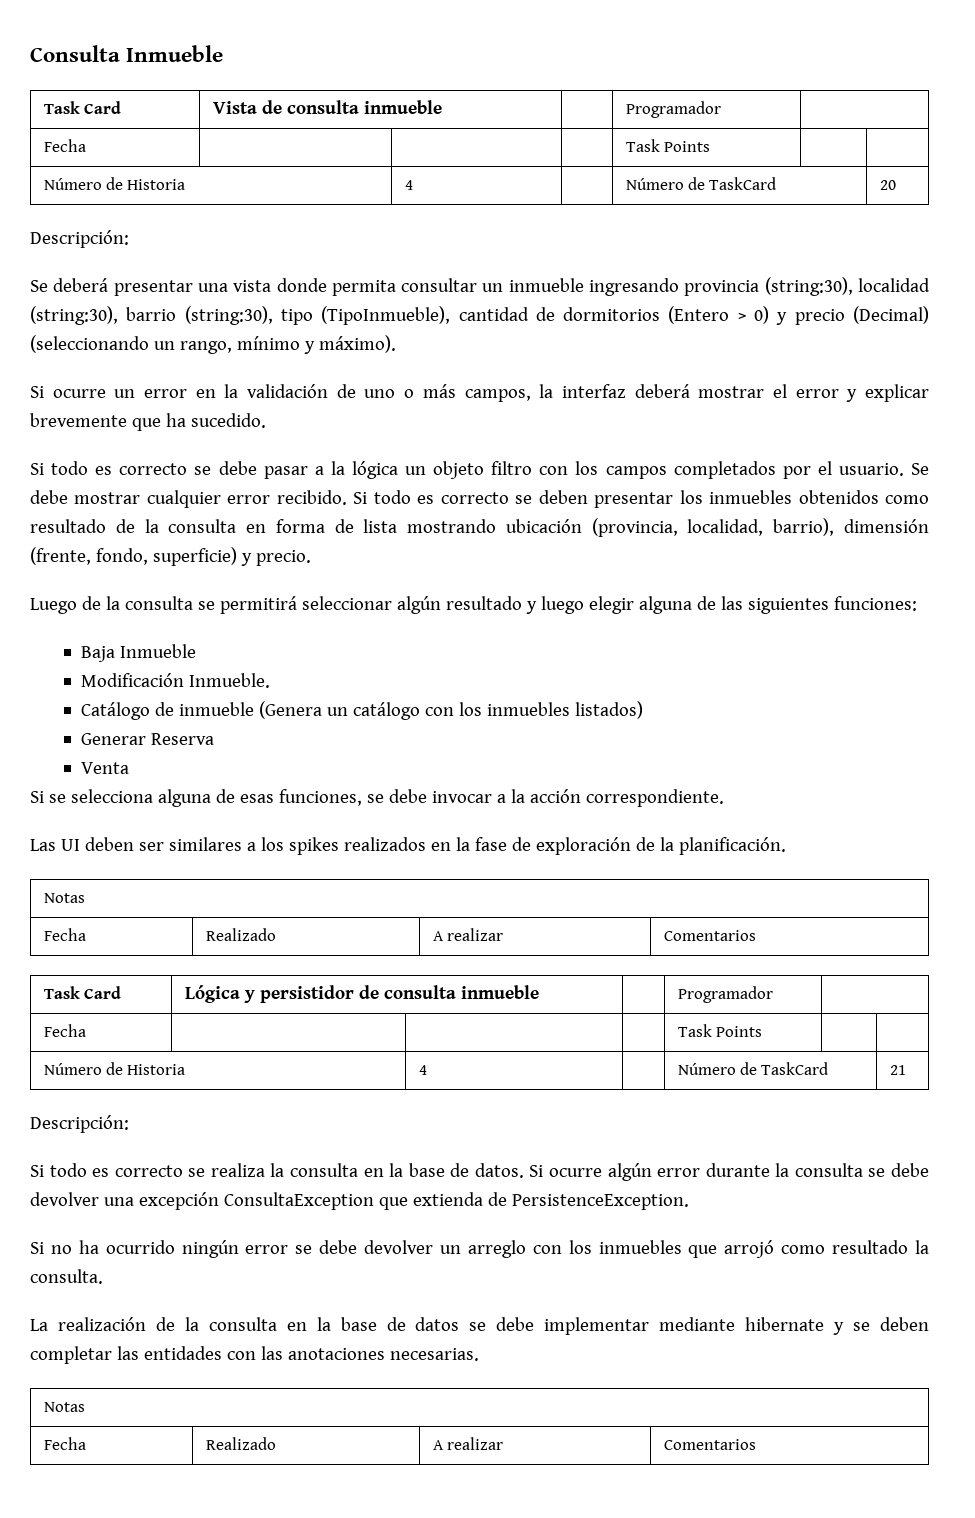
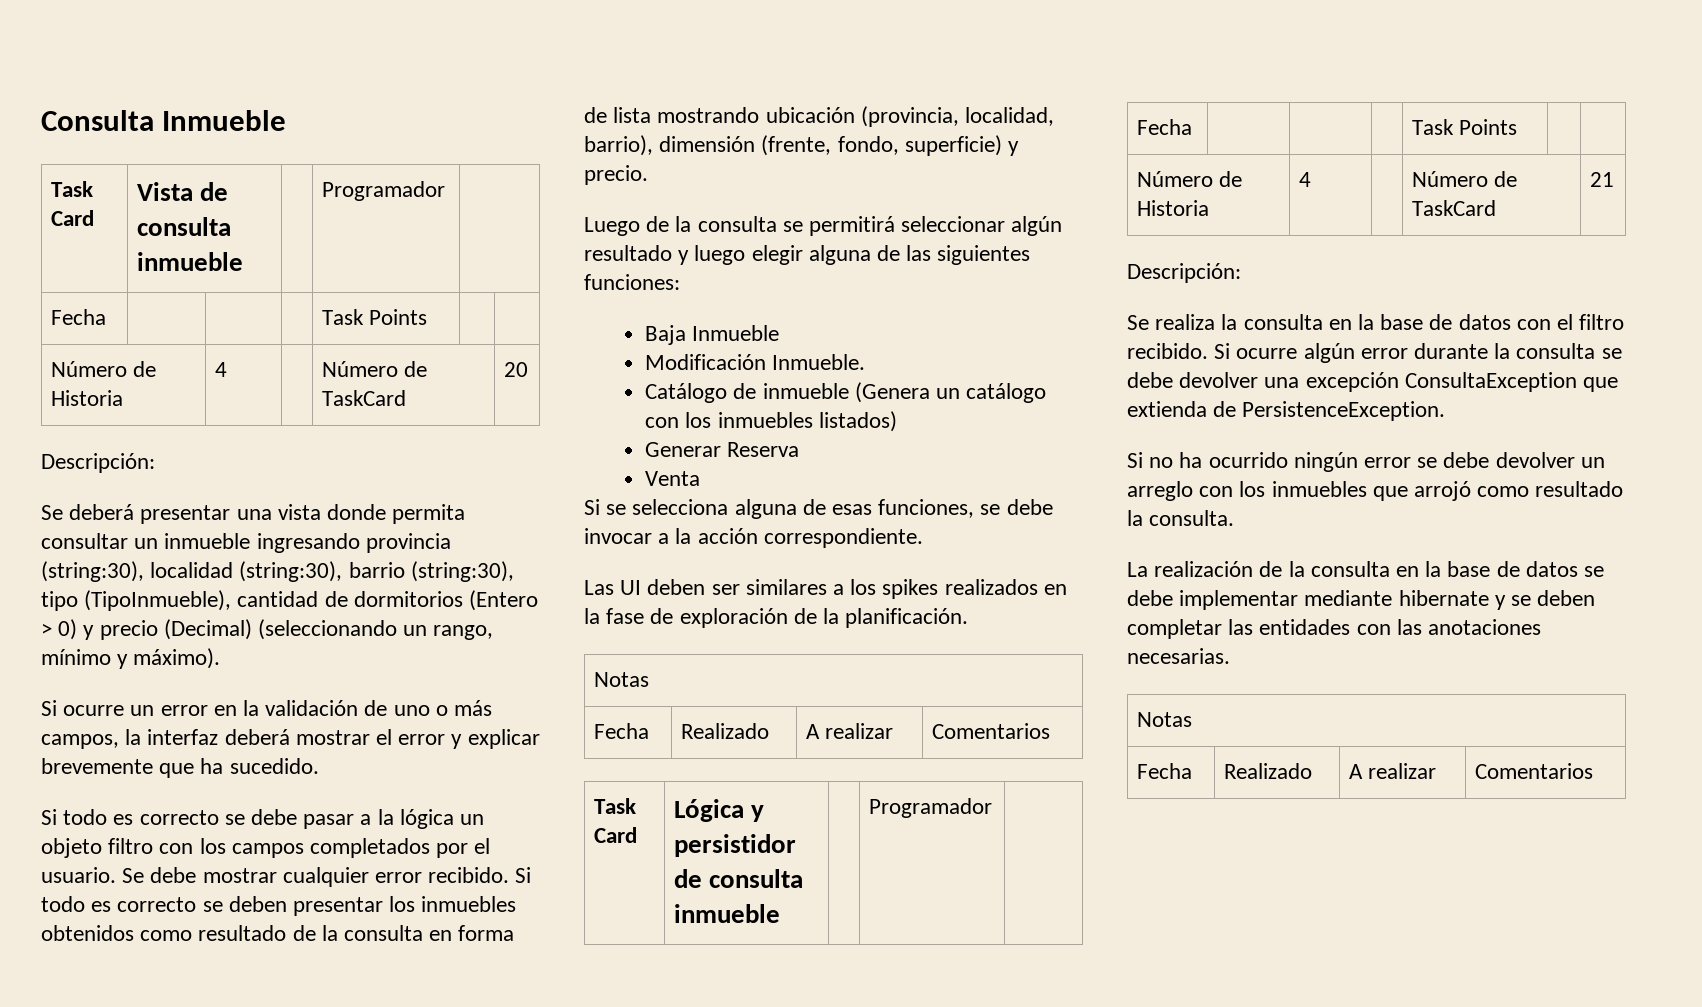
[30,1163,206,1177] Si todo es correcto se -> [1127,315,1149,330] Se
[474,1163,524,1178] datos. -> [1458,314,1625,330] [1127,343,1208,359] datos con el filtro recibido.

